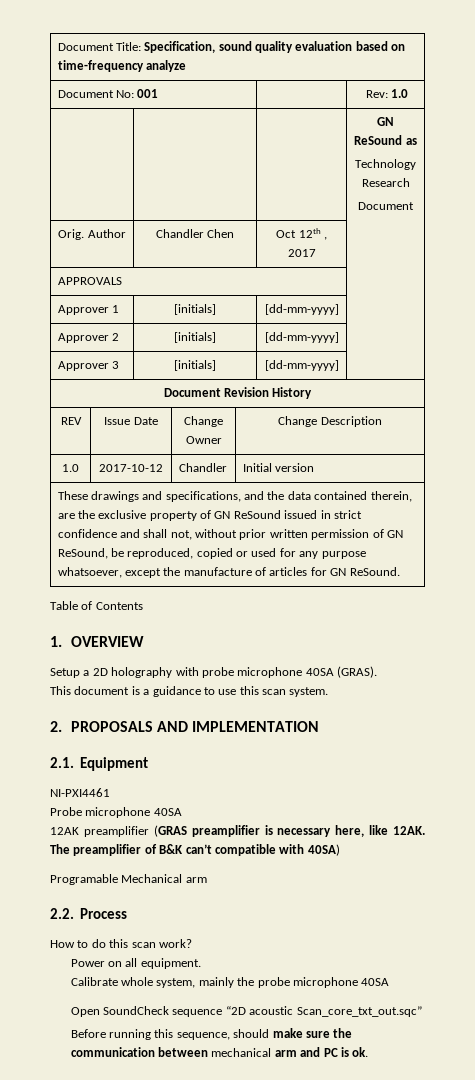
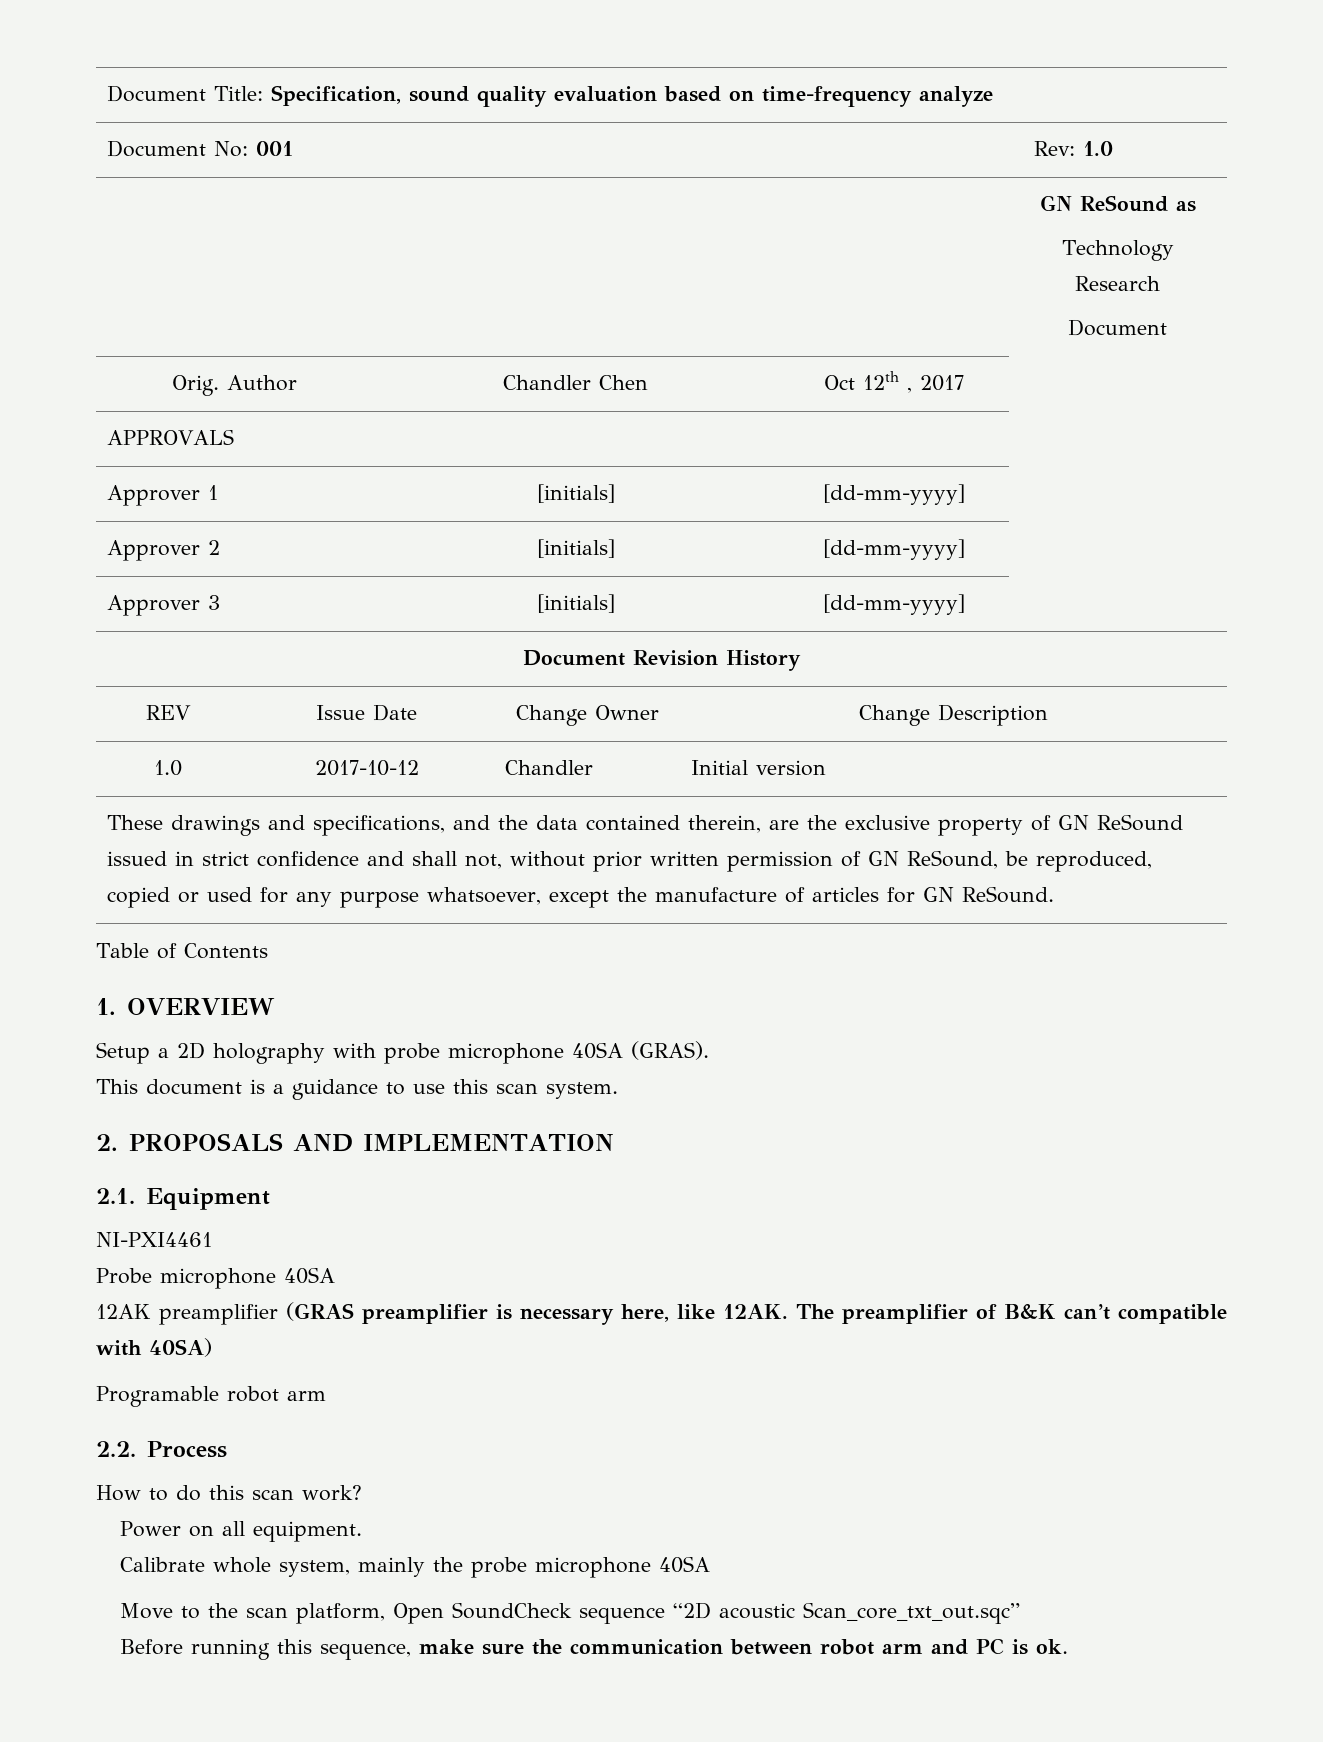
[121,874,183,883] Mechanical -> [227,1386,279,1402] robot
(390, 982) none -> [120,1603,386,1624] Move to the scan platform,
[233,1029,270,1038] should -> (412, 1651) none
[211,1048,272,1057] mechanical -> [820,1639,875,1655] robot

